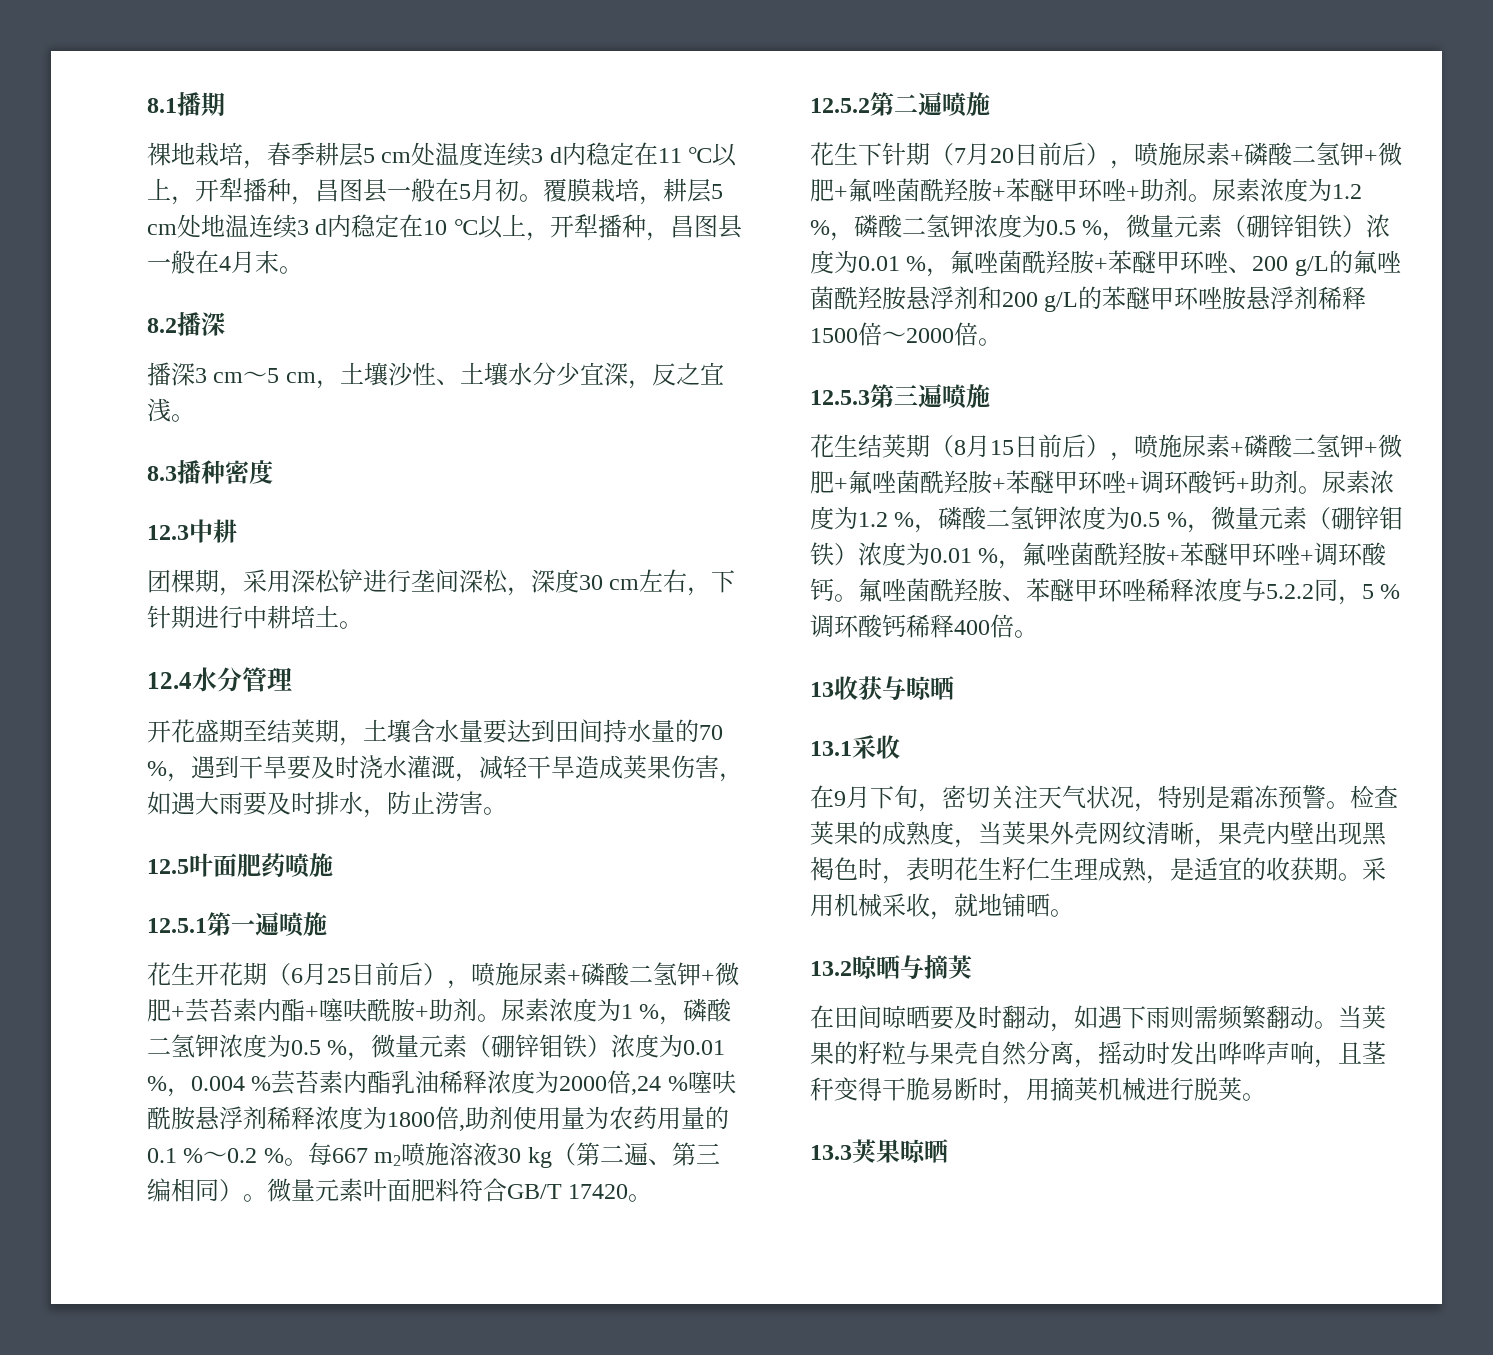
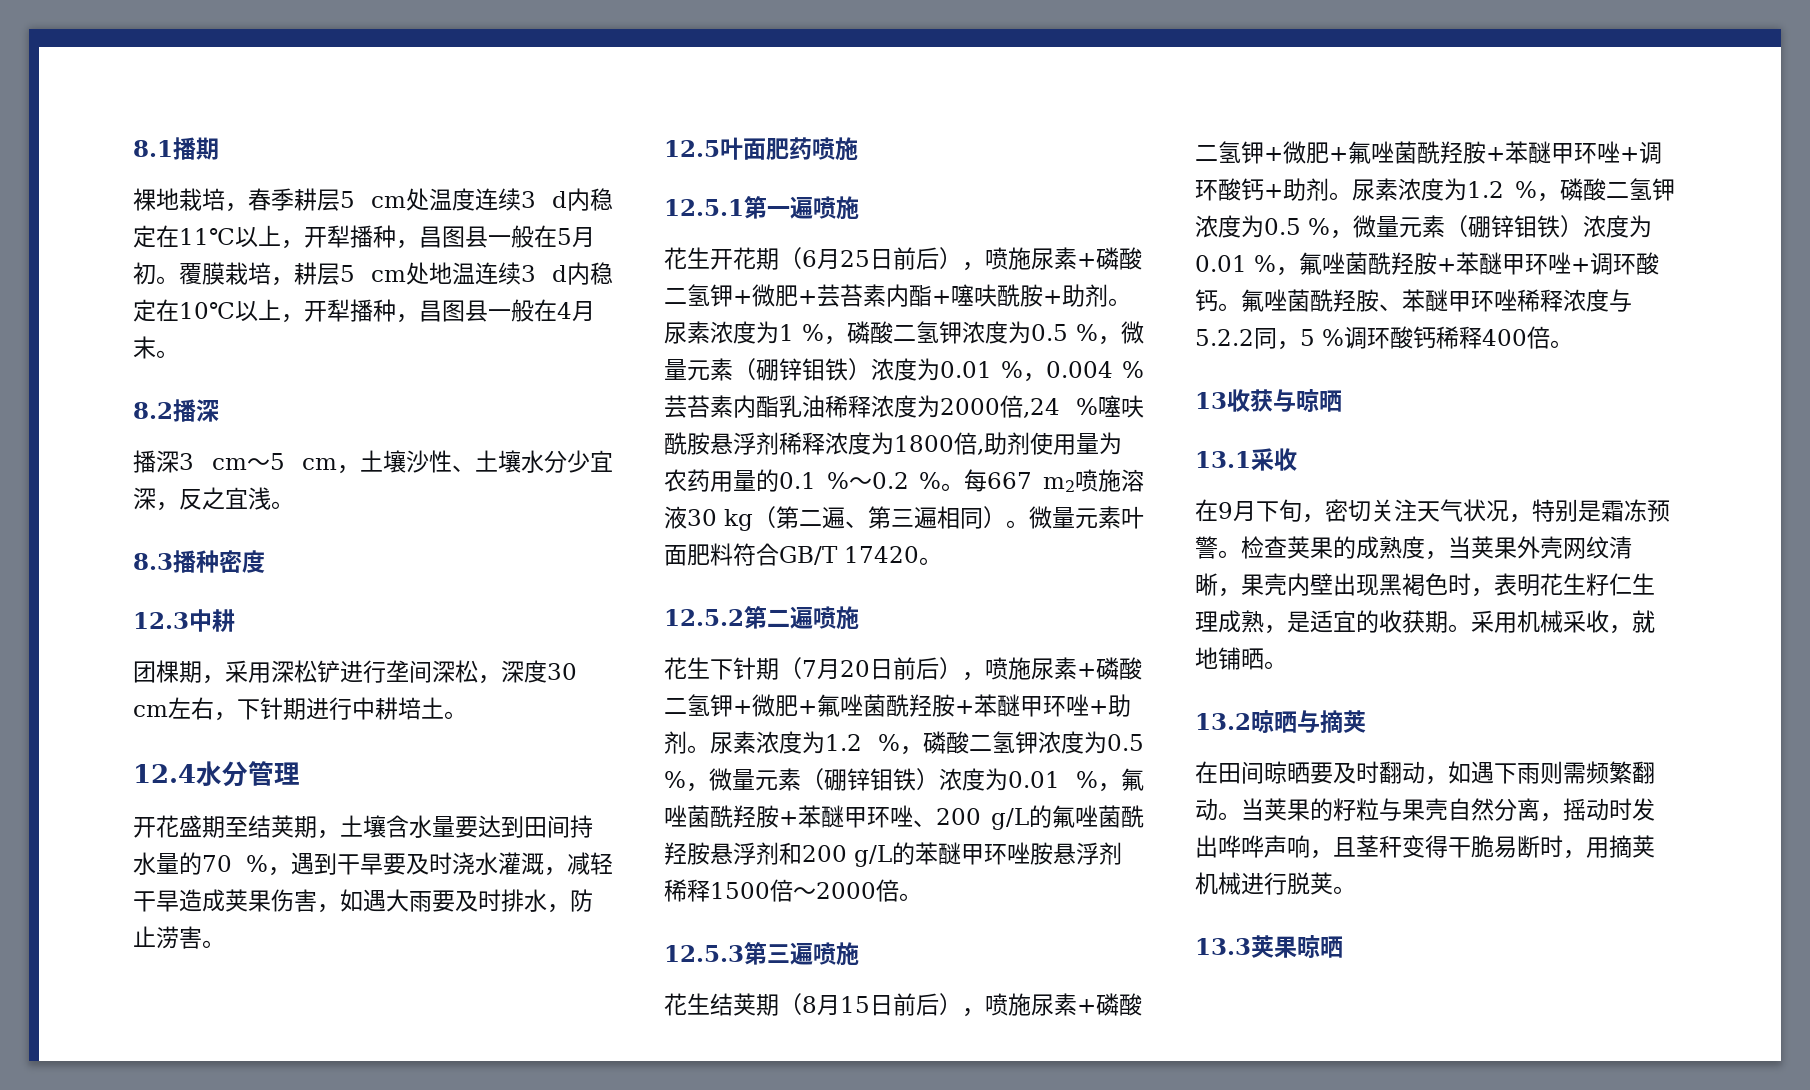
[657,147,713,163] 11 ℃ -> [179,228,235,245] 11℃
[423,219,478,235] 10 ℃ -> [179,302,235,319] 10℃
[147,1178,171,1202] 编 -> [914,507,937,529] 遍

